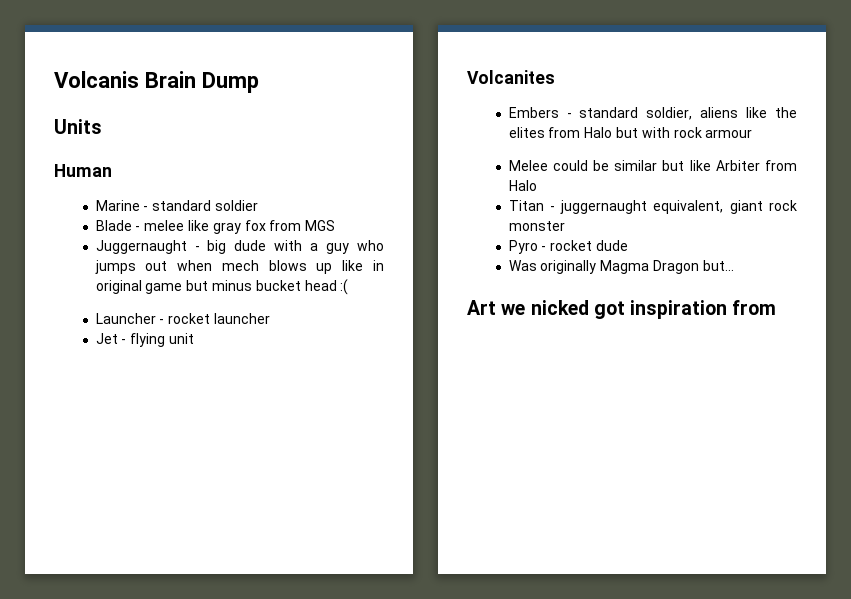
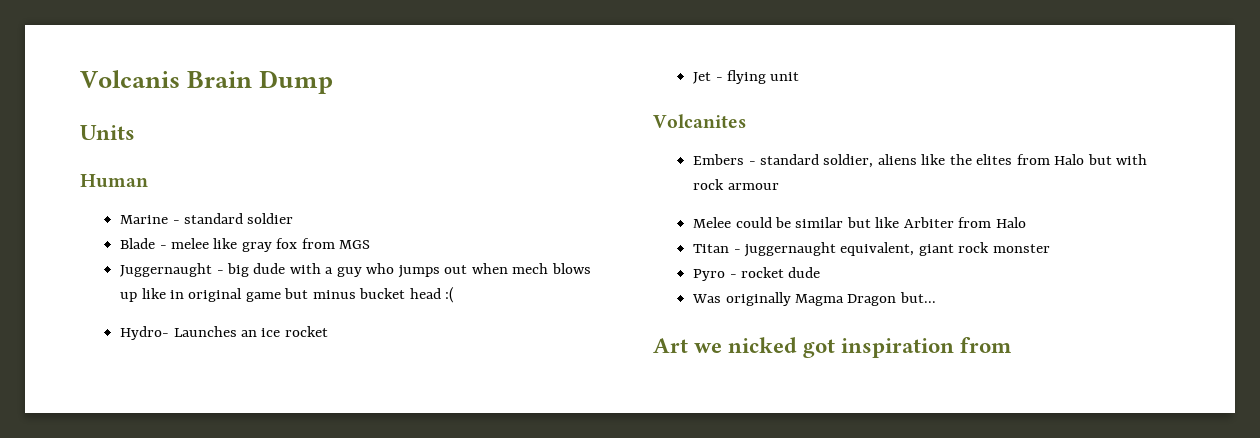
[95,313,270,324] Launcher - rocket launcher -> [120,326,328,340] Hydro- Launches an ice rocket

